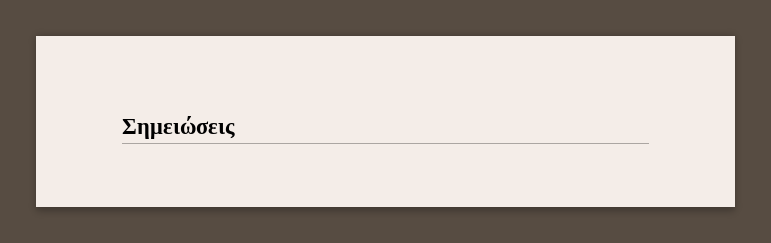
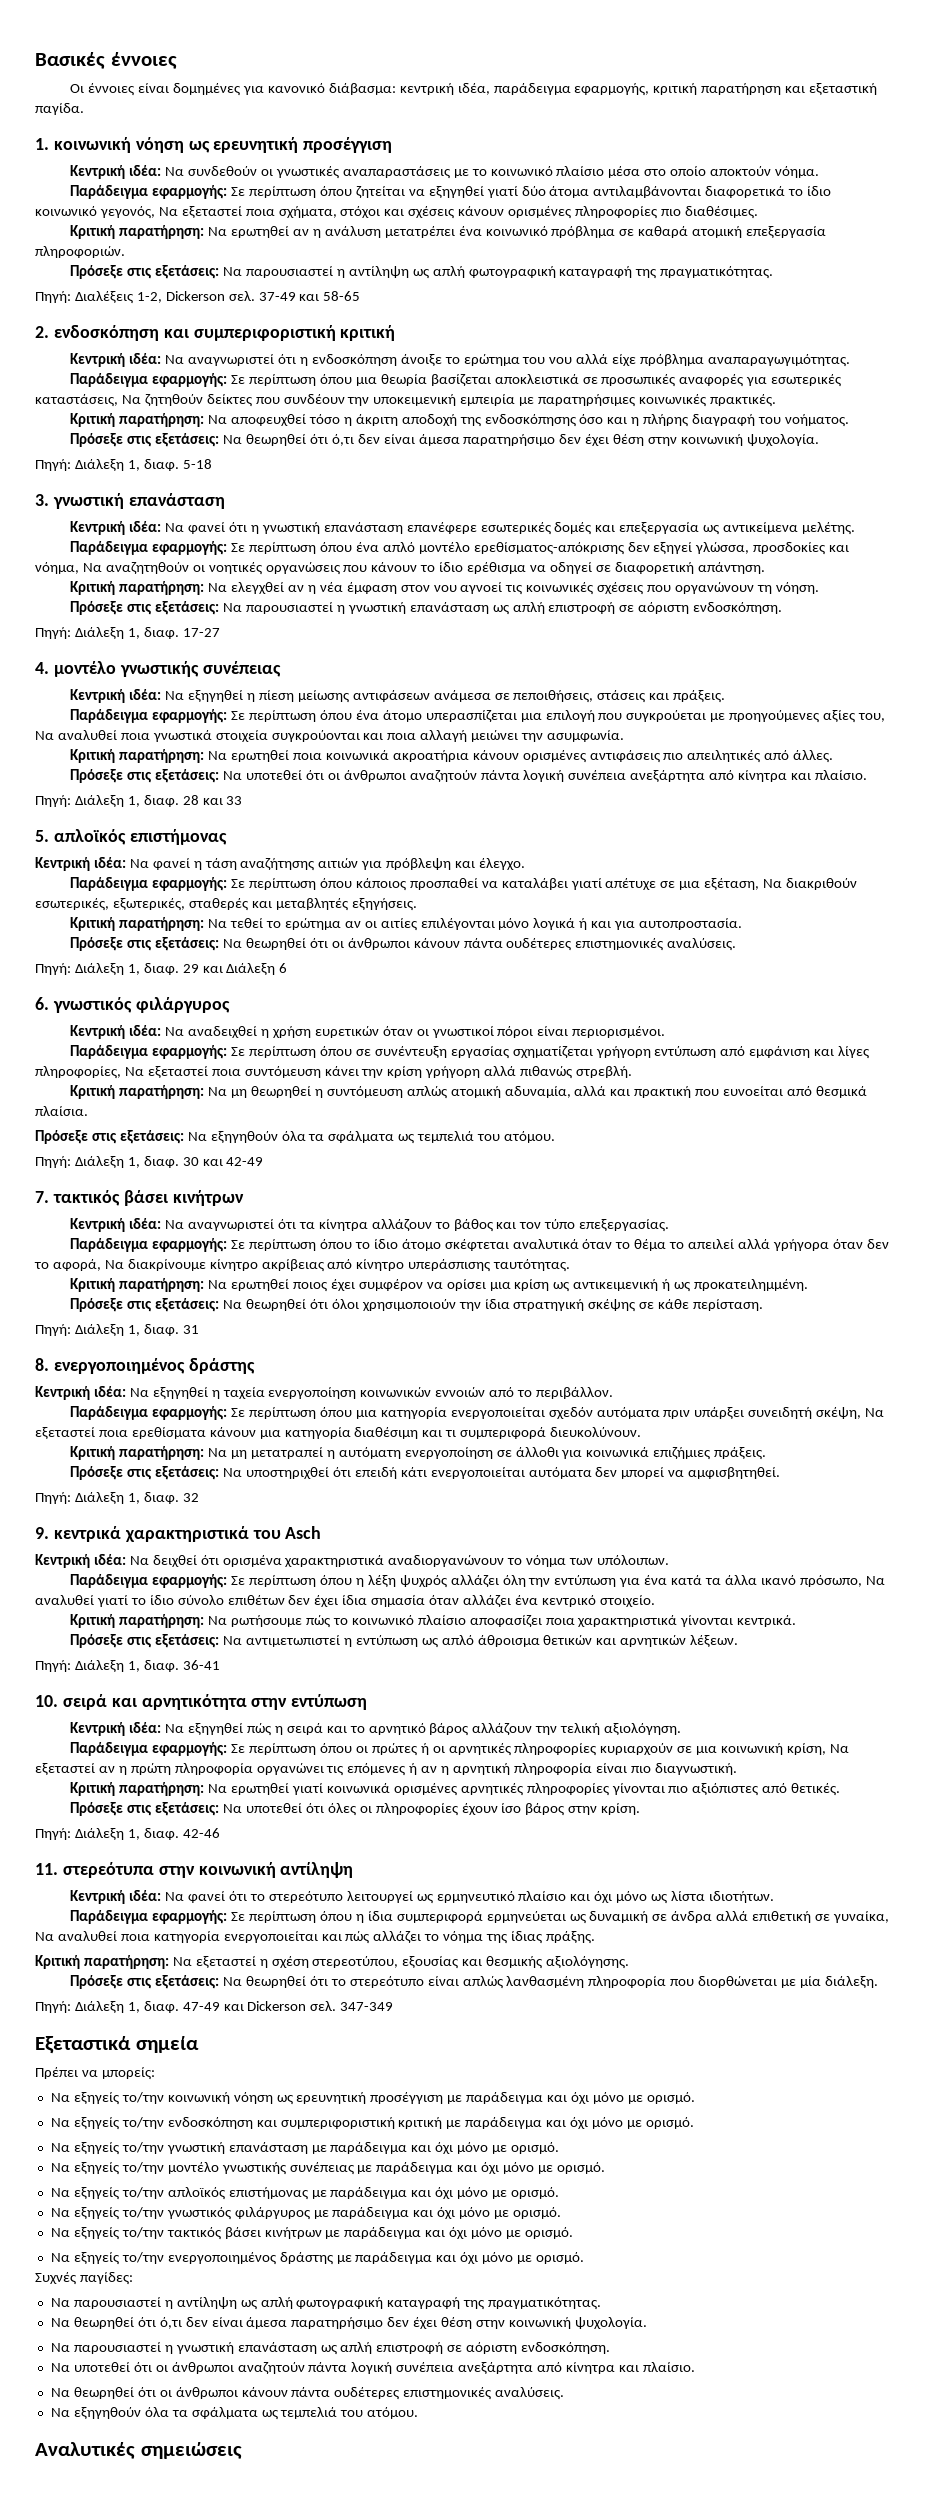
[122,116,235,139] Σημειώσεις -> [35,52,177,69] [70,83,878,96] [35,103,84,115] [35,137,393,153] [70,165,820,179] [70,185,832,199] [35,206,758,219] [70,225,827,239] [35,246,125,258] [70,265,774,279] [35,291,361,304] [35,325,396,341] [70,353,851,367] [70,373,843,387] [35,394,776,407] [70,413,849,427] [70,433,819,447] [35,459,212,471] [35,493,225,509] [70,521,856,535] [70,541,850,555] [35,562,765,575] [70,581,819,595] [70,601,783,615] [35,627,220,639] [35,661,281,677] [70,689,726,703] [70,709,886,723] [35,730,625,742] [70,749,834,763] [70,769,867,783] [35,795,243,807] [35,829,227,845] [35,857,526,871] [70,877,858,891] [35,898,417,911] [70,917,743,931] [70,937,737,951] [35,963,288,975] [35,997,230,1013] [70,1025,666,1039] [70,1045,871,1059] [35,1066,633,1079] [70,1085,867,1099] [35,1106,88,1116] [35,1130,556,1144] [35,1156,264,1168] [35,1190,244,1206] [70,1218,670,1232] [70,1238,889,1252] [34,1259,571,1272] [70,1278,809,1292] [70,1298,764,1312] [35,1324,199,1336] [35,1358,255,1374] [35,1386,614,1400] [70,1406,885,1420] [35,1427,642,1439] [70,1446,767,1460] [70,1466,781,1480] [35,1492,199,1504] [35,1526,322,1542] [35,1554,670,1568] [70,1574,885,1588] [35,1595,655,1608] [70,1614,797,1628] [70,1634,739,1648] [35,1660,220,1672] [35,1694,368,1710] [70,1722,682,1736] [70,1742,849,1756] [35,1763,737,1776] [70,1782,841,1796] [70,1802,641,1816] [35,1828,220,1840] [35,1862,354,1878] [70,1890,774,1904] [70,1910,889,1924] [35,1931,595,1944] [35,1955,630,1969] [70,1975,878,1989] [35,2001,394,2013] [35,2036,199,2054] [35,2067,155,2080] [50,2092,695,2105] [50,2117,694,2130] [50,2142,560,2155] [50,2162,605,2175] [50,2187,560,2200] [50,2207,562,2220] [50,2227,573,2240] [50,2252,585,2265] [35,2272,133,2285] [50,2297,602,2310] [50,2317,647,2329] [50,2342,611,2355] [50,2362,695,2375] [50,2387,565,2400] [50,2407,419,2420] [35,2442,242,2459] Βασικές έννοιες // Οι έννοιες είναι δομημένες για κανονικό διάβασμα: κεντρική ιδέα, παράδειγμα εφαρμογής, κριτική παρατήρηση και εξεταστική παγίδα. // 1. κοινωνική νόηση ως ερευνητική προσέγγιση // Κεντρική ιδέα: Να συνδεθούν οι γνωστικές αναπαραστάσεις με το κοινωνικό πλαίσιο μέσα στο οποίο αποκτούν νόημα. // Παράδειγμα εφαρμογής: Σε περίπτωση όπου ζητείται να εξηγηθεί γιατί δύο άτομα αντιλαμβάνονται διαφορετικά το ίδιο κοινωνικό γεγονός, Να εξεταστεί ποια σχήματα, στόχοι και σχέσεις κάνουν ορισμένες πληροφορίες πιο διαθέσιμες. // Κριτική παρατήρηση: Να ερωτηθεί αν η ανάλυση μετατρέπει ένα κοινωνικό πρόβλημα σε καθαρά ατομική επεξεργασία πληροφοριών. // Πρόσεξε στις εξετάσεις: Να παρουσιαστεί η αντίληψη ως απλή φωτογραφική καταγραφή της πραγματικότητας. // Πηγή: Διαλέξεις 1-2, Dickerson σελ. 37-49 και 58-65 // 2. ενδοσκόπηση και συμπεριφοριστική κριτική // Κεντρική ιδέα: Να αναγνωριστεί ότι η ενδοσκόπηση άνοιξε το ερώτημα του νου αλλά είχε πρόβλημα αναπαραγωγιμότητας. // Παράδειγμα εφαρμογής: Σε περίπτωση όπου μια θεωρία βασίζεται αποκλειστικά σε προσωπικές αναφορές για εσωτερικές καταστάσεις, Να ζητηθούν δείκτες που συνδέουν την υποκειμενική εμπειρία με παρατηρήσιμες κοινωνικές πρακτικές. // Κριτική παρατήρηση: Να αποφευχθεί τόσο η άκριτη αποδοχή της ενδοσκόπησης όσο και η πλήρης διαγραφή του νοήματος. // Πρόσεξε στις εξετάσεις: Να θεωρηθεί ότι ό,τι δεν είναι άμεσα παρατηρήσιμο δεν έχει θέση στην κοινωνική ψυχολογία. // Πηγή: Διάλεξη 1, διαφ. 5-18 // 3. γνωστική επανάσταση // Κεντρική ιδέα: Να φανεί ότι η γνωστική επανάσταση επανέφερε εσωτερικές δομές και επεξεργασία ως αντικείμενα μελέτης. // Παράδειγμα εφαρμογής: Σε περίπτωση όπου ένα απλό μοντέλο ερεθίσματος-απόκρισης δεν εξηγεί γλώσσα, προσδοκίες και νόημα, Να αναζητηθούν οι νοητικές οργανώσεις που κάνουν το ίδιο ερέθισμα να οδηγεί σε διαφορετική απάντηση. // Κριτική παρατήρηση: Να ελεγχθεί αν η νέα έμφαση στον νου αγνοεί τις κοινωνικές σχέσεις που οργανώνουν τη νόηση. // Πρόσεξε στις εξετάσεις: Να παρουσιαστεί η γνωστική επανάσταση ως απλή επιστροφή σε αόριστη ενδοσκόπηση. // Πηγή: Διάλεξη 1, διαφ. 17-27 // 4. μοντέλο γνωστικής συνέπειας // Κεντρική ιδέα: Να εξηγηθεί η πίεση μείωσης αντιφάσεων ανάμεσα σε πεποιθήσεις, στάσεις και πράξεις. // Παράδειγμα εφαρμογής: Σε περίπτωση όπου ένα άτομο υπερασπίζεται μια επιλογή που συγκρούεται με προηγούμενες αξίες του, Να αναλυθεί ποια γνωστικά στοιχεία συγκρούονται και ποια αλλαγή μειώνει την ασυμφωνία. // Κριτική παρατήρηση: Να ερωτηθεί ποια κοινωνικά ακροατήρια κάνουν ορισμένες αντιφάσεις πιο απειλητικές από άλλες. // Πρόσεξε στις εξετάσεις: Να υποτεθεί ότι οι άνθρωποι αναζητούν πάντα λογική συνέπεια ανεξάρτητα από κίνητρα και πλαίσιο. // Πηγή: Διάλεξη 1, διαφ. 28 και 33 // 5. απλοϊκός επιστήμονας // Κεντρική ιδέα: Να φανεί η τάση αναζήτησης αιτιών για πρόβλεψη και έλεγχο. // Παράδειγμα εφαρμογής: Σε περίπτωση όπου κάποιος προσπαθεί να καταλάβει γιατί απέτυχε σε μια εξέταση, Να διακριθούν εσωτερικές, εξωτερικές, σταθερές και μεταβλητές εξηγήσεις. // Κριτική παρατήρηση: Να τεθεί το ερώτημα αν οι αιτίες επιλέγονται μόνο λογικά ή και για αυτοπροστασία. // Πρόσεξε στις εξετάσεις: Να θεωρηθεί ότι οι άνθρωποι κάνουν πάντα ουδέτερες επιστημονικές αναλύσεις. // Πηγή: Διάλεξη 1, διαφ. 29 και Διάλεξη 6 // 6. γνωστικός φιλάργυρος // Κεντρική ιδέα: Να αναδειχθεί η χρήση ευρετικών όταν οι γνωστικοί πόροι είναι περιορισμένοι. // Παράδειγμα εφαρμογής: Σε περίπτωση όπου σε συνέντευξη εργασίας σχηματίζεται γρήγορη εντύπωση από εμφάνιση και λίγες πληροφορίες, Να εξεταστεί ποια συντόμευση κάνει την κρίση γρήγορη αλλά πιθανώς στρεβλή. // Κριτική παρατήρηση: Να μη θεωρηθεί η συντόμευση απλώς ατομική αδυναμία, αλλά και πρακτική που ευνοείται από θεσμικά πλαίσια. // Πρόσεξε στις εξετάσεις: Να εξηγηθούν όλα τα σφάλματα ως τεμπελιά του ατόμου. // Πηγή: Διάλεξη 1, διαφ. 30 και 42-49 // 7. τακτικός βάσει κινήτρων // Κεντρική ιδέα: Να αναγνωριστεί ότι τα κίνητρα αλλάζουν το βάθος και τον τύπο επεξεργασίας. // Παράδειγμα εφαρμογής: Σε περίπτωση όπου το ίδιο άτομο σκέφτεται αναλυτικά όταν το θέμα το απειλεί αλλά γρήγορα όταν δεν το αφορά, Να διακρίνουμε κίνητρο ακρίβειας από κίνητρο υπεράσπισης ταυτότητας. // Κριτική παρατήρηση: Να ερωτηθεί ποιος έχει συμφέρον να ορίσει μια κρίση ως αντικειμενική ή ως προκατειλημμένη. // Πρόσεξε στις εξετάσεις: Να θεωρηθεί ότι όλοι χρησιμοποιούν την ίδια στρατηγική σκέψης σε κάθε περίσταση. // Πηγή: Διάλεξη 1, διαφ. 31 // 8. ενεργοποιημένος δράστης // Κεντρική ιδέα: Να εξηγηθεί η ταχεία ενεργοποίηση κοινωνικών εννοιών από το περιβάλλον. // Παράδειγμα εφαρμογής: Σε περίπτωση όπου μια κατηγορία ενεργοποιείται σχεδόν αυτόματα πριν υπάρξει συνειδητή σκέψη, Να εξεταστεί ποια ερεθίσματα κάνουν μια κατηγορία διαθέσιμη και τι συμπεριφορά διευκολύνουν. // Κριτική παρατήρηση: Να μη μετατραπεί η αυτόματη ενεργοποίηση σε άλλοθι για κοινωνικά επιζήμιες πράξεις. // Πρόσεξε στις εξετάσεις: Να υποστηριχθεί ότι επειδή κάτι ενεργοποιείται αυτόματα δεν μπορεί να αμφισβητηθεί. // Πηγή: Διάλεξη 1, διαφ. 32 // 9. κεντρικά χαρακτηριστικά του Asch // Κεντρική ιδέα: Να δειχθεί ότι ορισμένα χαρακτηριστικά αναδιοργανώνουν το νόημα των υπόλοιπων. // Παράδειγμα εφαρμογής: Σε περίπτωση όπου η λέξη ψυχρός αλλάζει όλη την εντύπωση για ένα κατά τα άλλα ικανό πρόσωπο, Να αναλυθεί γιατί το ίδιο σύνολο επιθέτων δεν έχει ίδια σημασία όταν αλλάζει ένα κεντρικό στοιχείο. // Κριτική παρατήρηση: Να ρωτήσουμε πώς το κοινωνικό πλαίσιο αποφασίζει ποια χαρακτηριστικά γίνονται κεντρικά. // Πρόσεξε στις εξετάσεις: Να αντιμετωπιστεί η εντύπωση ως απλό άθροισμα θετικών και αρνητικών λέξεων. // Πηγή: Διάλεξη 1, διαφ. 36-41 // 10. σειρά και αρνητικότητα στην εντύπωση // Κεντρική ιδέα: Να εξηγηθεί πώς η σειρά και το αρνητικό βάρος αλλάζουν την τελική αξιολόγηση. // Παράδειγμα εφαρμογής: Σε περίπτωση όπου οι πρώτες ή οι αρνητικές πληροφορίες κυριαρχούν σε μια κοινωνική κρίση, Να εξεταστεί αν η πρώτη πληροφορία οργανώνει τις επόμενες ή αν η αρνητική πληροφορία είναι πιο διαγνωστική. // Κριτική παρατήρηση: Να ερωτηθεί γιατί κοινωνικά ορισμένες αρνητικές πληροφορίες γίνονται πιο αξιόπιστες από θετικές. // Πρόσεξε στις εξετάσεις: Να υποτεθεί ότι όλες οι πληροφορίες έχουν ίσο βάρος στην κρίση. // Πηγή: Διάλεξη 1, διαφ. 42-46 // 11. στερεότυπα στην κοινωνική αντίληψη // Κεντρική ιδέα: Να φανεί ότι το στερεότυπο λειτουργεί ως ερμηνευτικό πλαίσιο και όχι μόνο ως λίστα ιδιοτήτων. // Παράδειγμα εφαρμογής: Σε περίπτωση όπου η ίδια συμπεριφορά ερμηνεύεται ως δυναμική σε άνδρα αλλά επιθετική σε γυναίκα, Να αναλυθεί ποια κατηγορία ενεργοποιείται και πώς αλλάζει το νόημα της ίδιας πράξης. // Κριτική παρατήρηση: Να εξεταστεί η σχέση στερεοτύπου, εξουσίας και θεσμικής αξιολόγησης. // Πρόσεξε στις εξετάσεις: Να θεωρηθεί ότι το στερεότυπο είναι απλώς λανθασμένη πληροφορία που διορθώνεται με μία διάλεξη. // Πηγή: Διάλεξη 1, διαφ. 47-49 και Dickerson σελ. 347-349 // Εξεταστικά σημεία // Πρέπει να μπορείς: // Να εξηγείς το/την κοινωνική νόηση ως ερευνητική προσέγγιση με παράδειγμα και όχι μόνο με ορισμό. // Να εξηγείς το/την ενδοσκόπηση και συμπεριφοριστική κριτική με παράδειγμα και όχι μόνο με ορισμό. // Να εξηγείς το/την γνωστική επανάσταση με παράδειγμα και όχι μόνο με ορισμό. // Να εξηγείς το/την μοντέλο γνωστικής συνέπειας με παράδειγμα και όχι μόνο με ορισμό. // Να εξηγείς το/την απλοϊκός επιστήμονας με παράδειγμα και όχι μόνο με ορισμό. // Να εξηγείς το/την γνωστικός φιλάργυρος με παράδειγμα και όχι μόνο με ορισμό. // Να εξηγείς το/την τακτικός βάσει κινήτρων με παράδειγμα και όχι μόνο με ορισμό. // Να εξηγείς το/την ενεργοποιημένος δράστης με παράδειγμα και όχι μόνο με ορισμό. // Συχνές παγίδες: // Να παρουσιαστεί η αντίληψη ως απλή φωτογραφική καταγραφή της πραγματικότητας. // Να θεωρηθεί ότι ό,τι δεν είναι άμεσα παρατηρήσιμο δεν έχει θέση στην κοινωνική ψυχολογία. // Να παρουσιαστεί η γνωστική επανάσταση ως απλή επιστροφή σε αόριστη ενδοσκόπηση. // Να υποτεθεί ότι οι άνθρωποι αναζητούν πάντα λογική συνέπεια ανεξάρτητα από κίνητρα και πλαίσιο. // Να θεωρηθεί ότι οι άνθρωποι κάνουν πάντα ουδέτερες επιστημονικές αναλύσεις. // Να εξηγηθούν όλα τα σφάλματα ως τεμπελιά του ατόμου. // Αναλυτικές σημειώσεις

